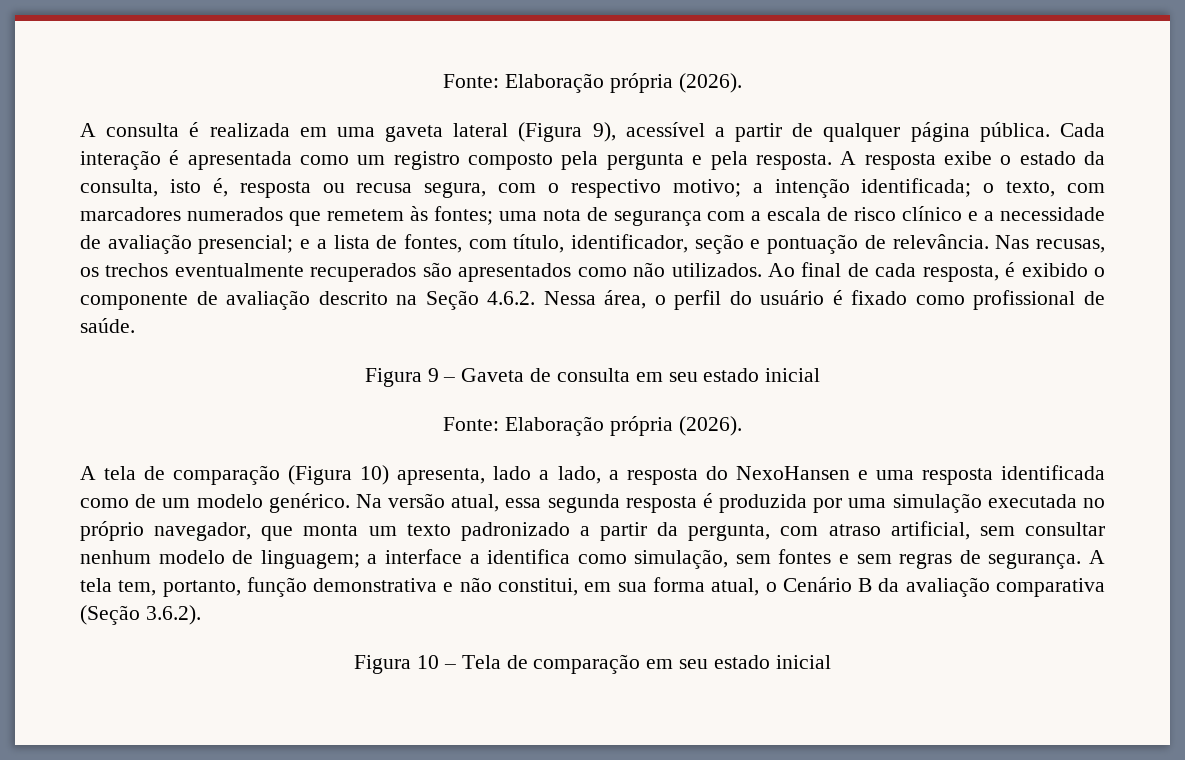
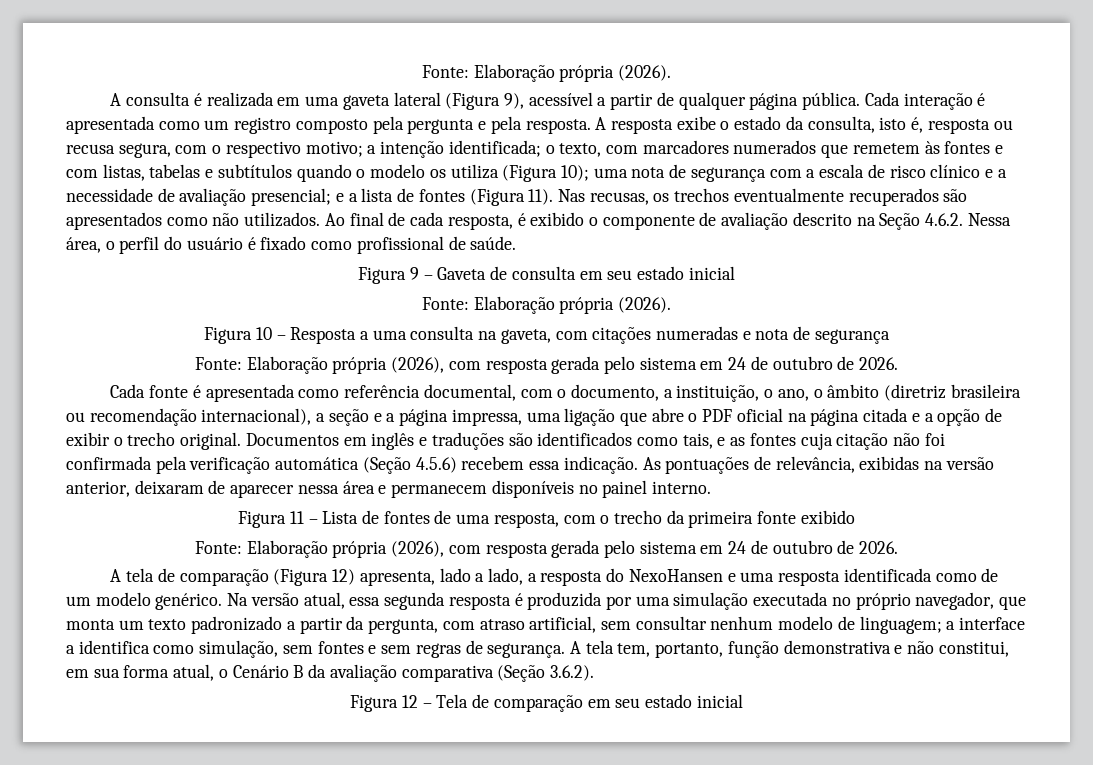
[433,206,493,225] fontes; -> [944,141,1004,154] [66,164,589,182] fontes e com listas, tabelas e subtítulos quando o modelo os utiliza (Figura 10);
[403,234,989,254] fontes, com título, identificador, seção e pontuação de relevância. -> [418,189,554,206] fontes (Figura 11).
(742, 426) none -> [204,326,890,344] [194,356,899,374] [110,384,1021,402] [66,408,1002,426] [66,432,945,450] [66,456,994,474] [66,480,711,498] [238,510,855,528] [194,540,899,558] // Figura 10 – Resposta a uma consulta na gaveta, com citações numeradas e nota de segurança // Fonte: Elaboração própria (2026), com resposta gerada pelo sistema em 24 de outubro de 2026. // Cada fonte é apresentada como referência documental, com o documento, a instituição, o ano, o âmbito (diretriz brasileira ou recomendação internacional), a seção e a página impressa, uma ligação que abre o PDF oficial na página citada e a opção de exibir o trecho original. Documentos em inglês e traduções são identificados como tais, e as fontes cuja citação não foi confirmada pela verificação automática (Seção 4.5.6) recebem essa indicação. As pontuações de relevância, exibidas na versão anterior, deixaram de aparecer nessa área e permanecem disponíveis no painel interno. // Figura 11 – Lista de fontes de uma resposta, com o trecho da primeira fonte exibido // Fonte: Elaboração própria (2026), com resposta gerada pelo sistema em 24 de outubro de 2026.
[360,465,390,485] 10) -> [332,569,356,585] 12)
[417,655,440,669] 10 -> [401,695,418,708] 12

